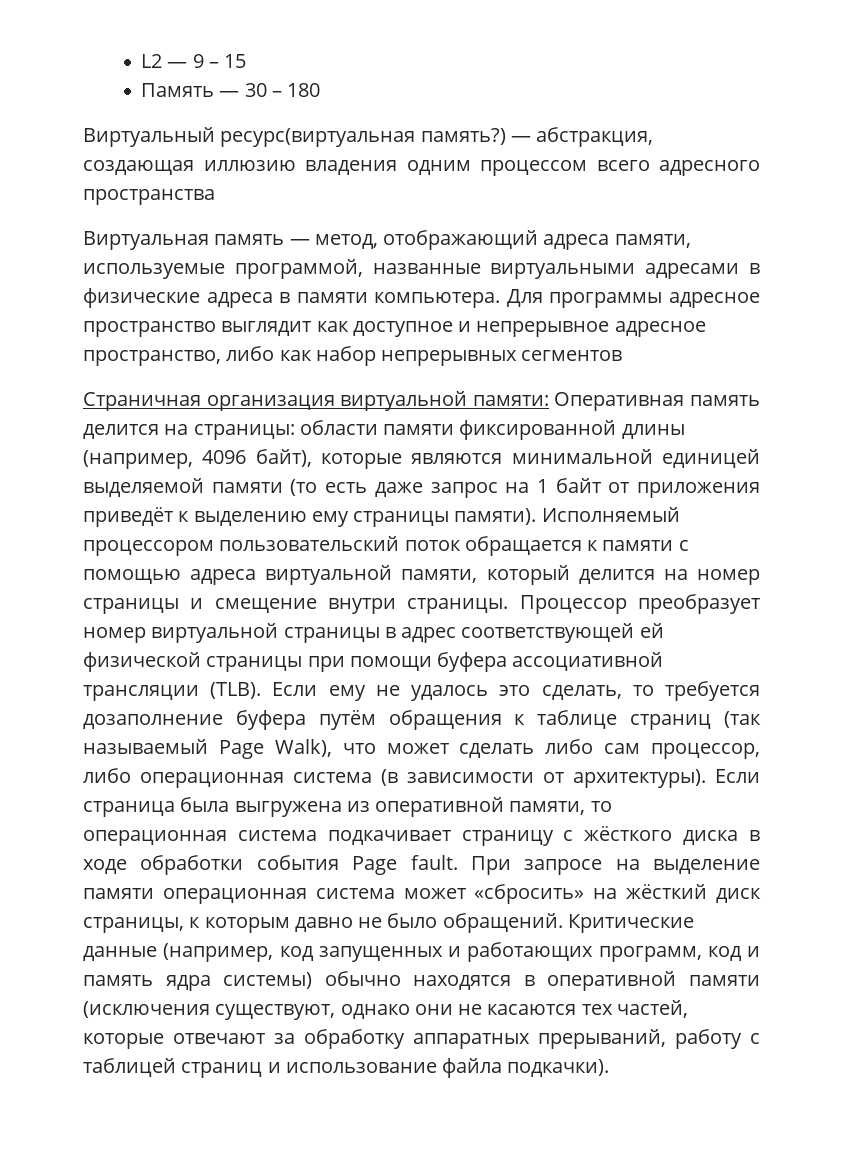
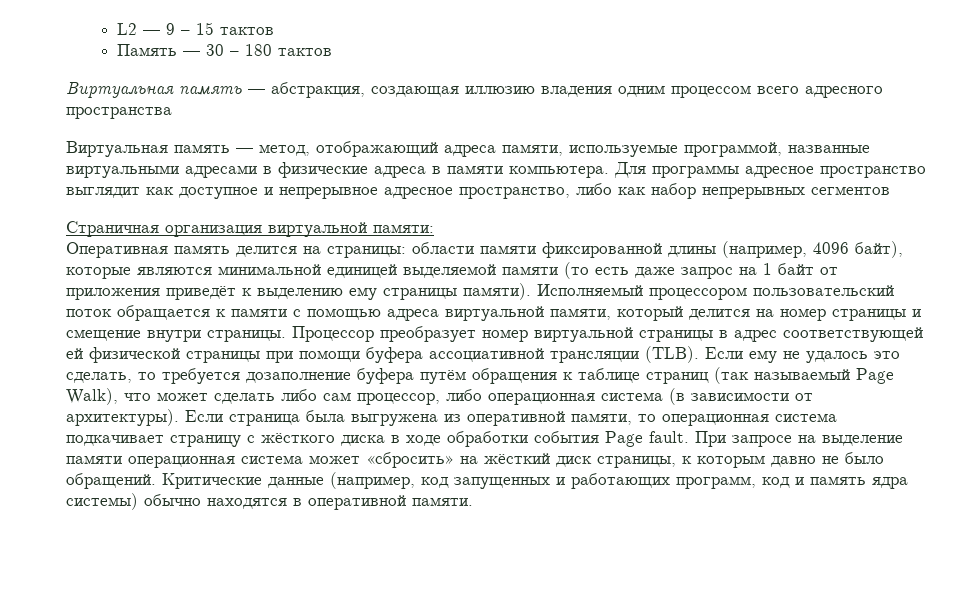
(247, 61) none -> [220,27,275,35] тактов
[83,127,506,147] // Виртуальный ресурс(виртуальная память?) -> [278,48,333,56] [66,82,242,99] тактов // Виртуальная память
(549, 400) none -> (434, 228) //
[688,975,760,986] [83,1000,688,1020] [83,1029,760,1049] [83,1058,610,1078] памяти (исключения существуют, однако они не касаются тех частей, которые отвечают за обработку аппаратных прерываний, работу с таблицей страниц и использование файла подкачки). -> [412,497,473,506] памяти.

